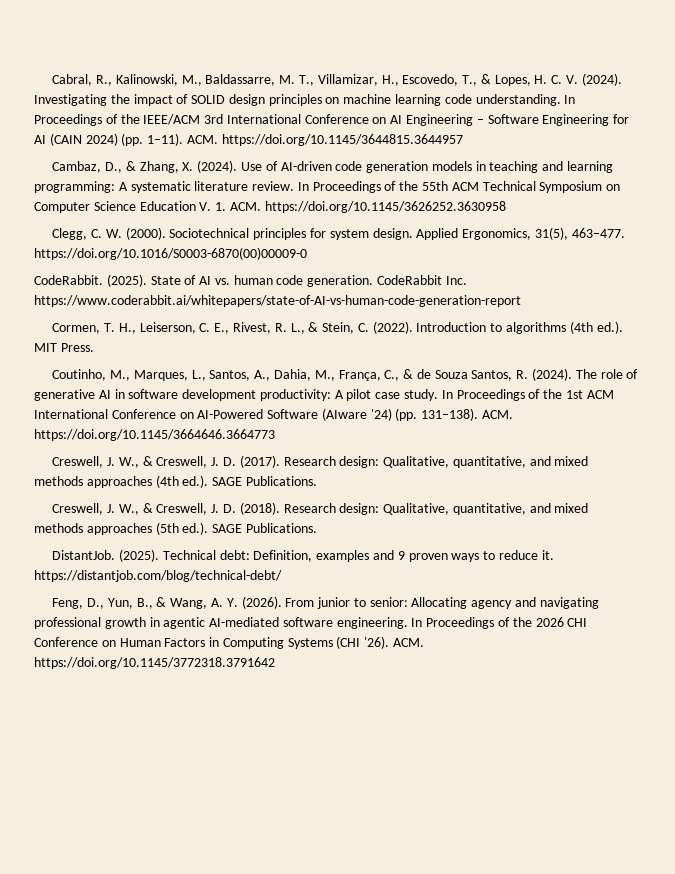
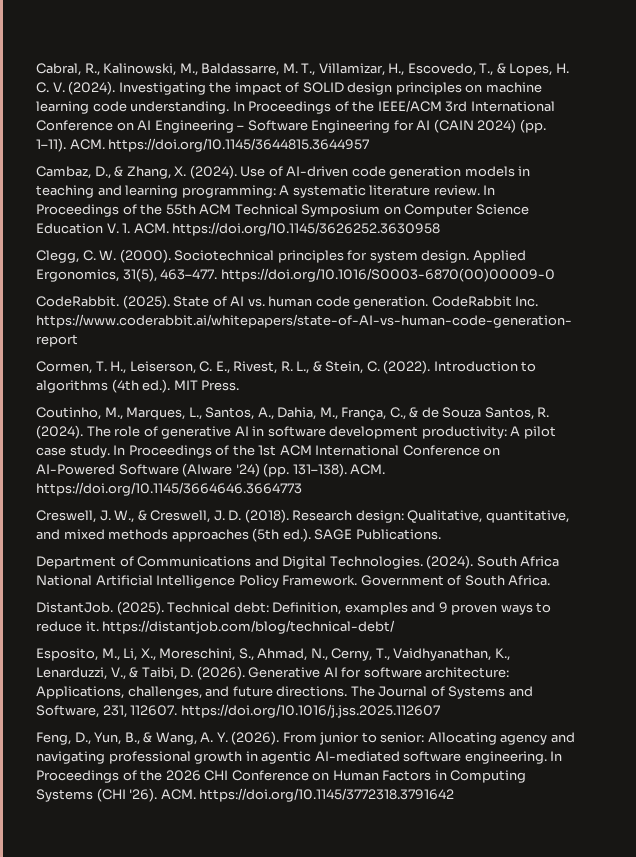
[52,455,589,468] [34,475,317,488] // Creswell, J. W., & Creswell, J. D. (2017). Research design: Qualitative, quantitative, and mixed methods approaches (4th ed.). SAGE Publications. -> (302, 489) none
(317, 528) none -> [36,555,560,569] [36,575,551,588] // Department of Communications and Digital Technologies. (2024). South Africa National Artificial Intelligence Policy Framework. Government of South Africa.
(282, 576) none -> [36,648,510,661] [36,666,510,680] [36,686,533,699] [36,704,440,718] // Esposito, M., Li, X., Moreschini, S., Ahmad, N., Cerny, T., Vaidhyanathan, K., Lenarduzzi, V., & Taibi, D. (2026). Generative AI for software architecture: Applications, challenges, and future directions. The Journal of Systems and Software, 231, 112607. https://doi.org/10.1016/j.jss.2025.112607

